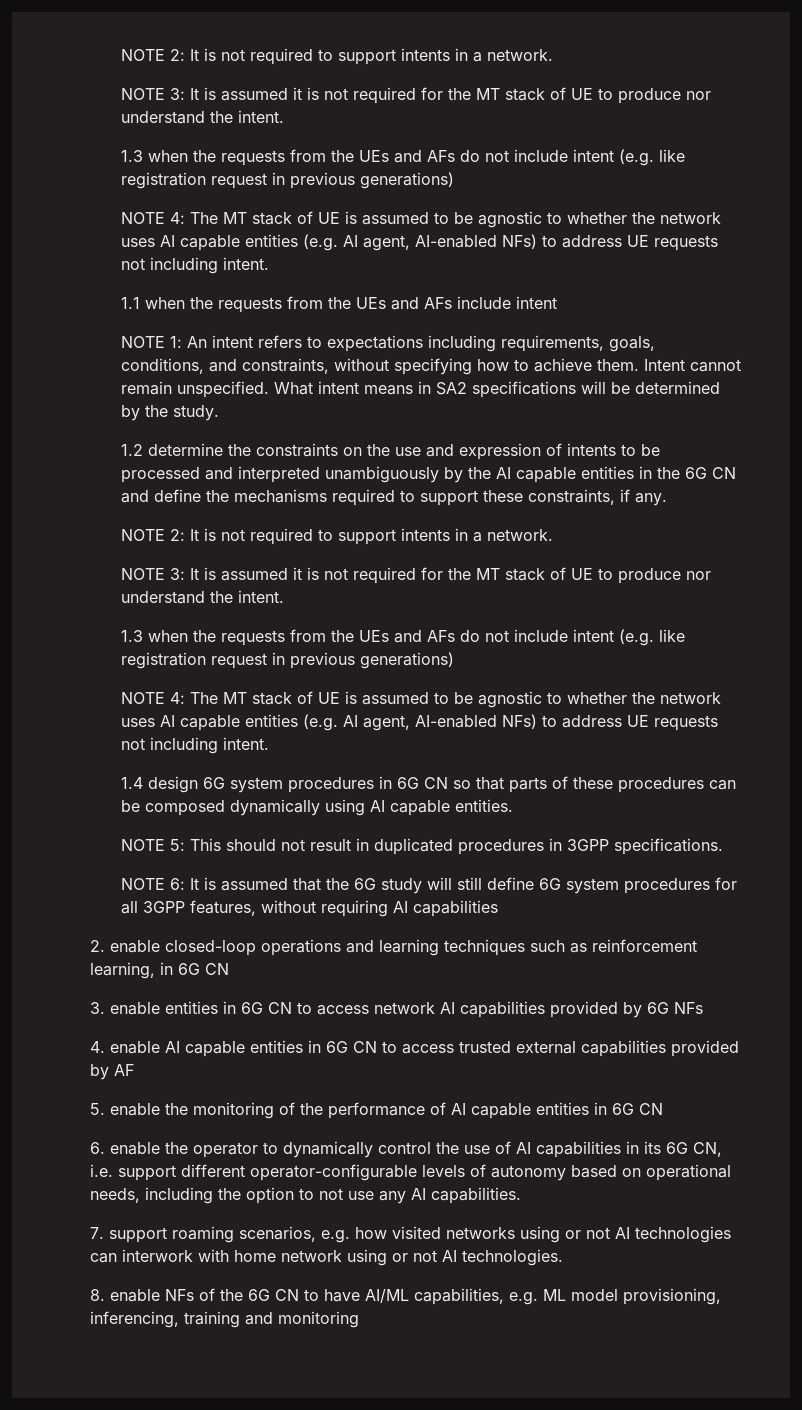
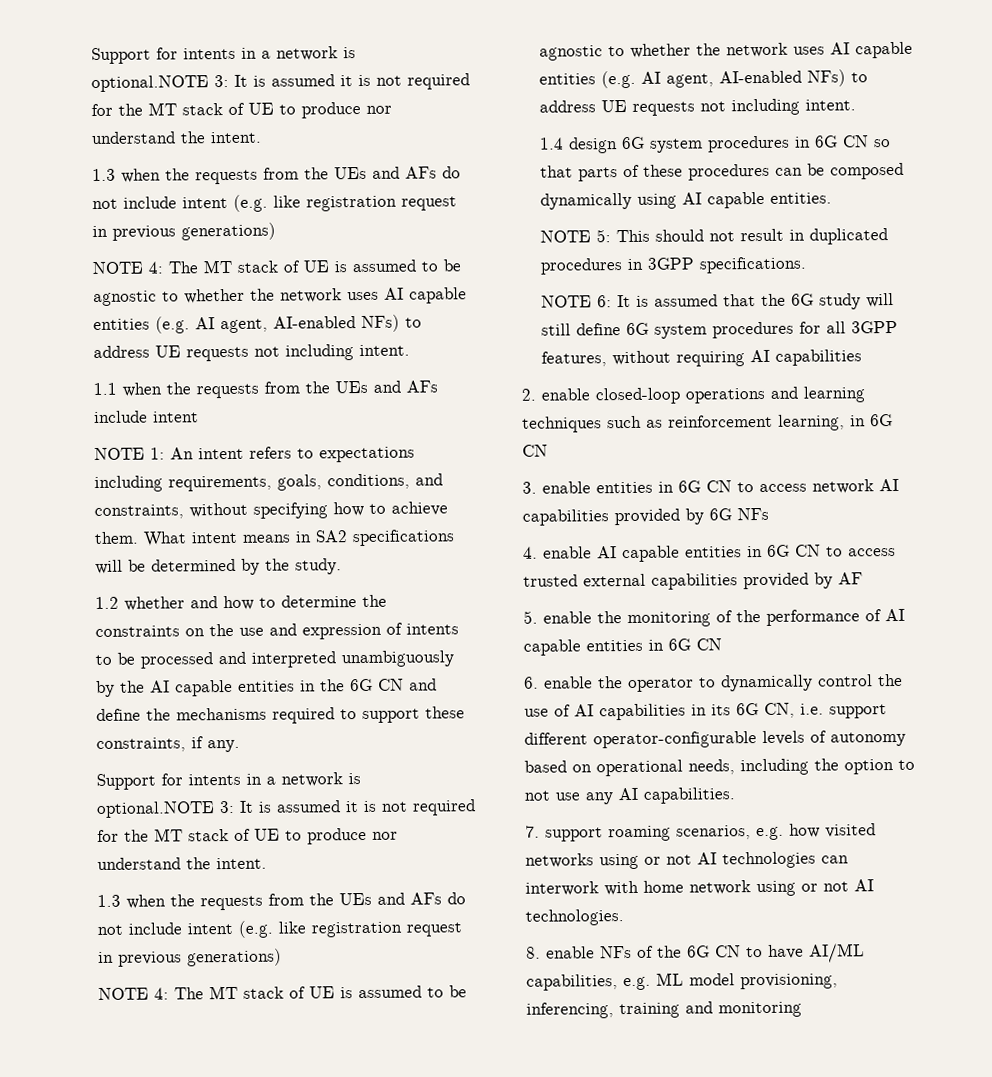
[120,48,553,65] [120,88,165,100] NOTE 2: It is not required to support intents in a network. // NOTE -> [90,46,356,65] [90,75,209,93] Support for intents in a network is optional.NOTE
[643,359,741,372] [120,381,269,398] Intent cannot remain unspecified. -> (139, 538) none
(143, 450) none -> [123,595,276,611] whether and how to
[120,528,553,545] [120,568,165,580] NOTE 2: It is not required to support intents in a network. // NOTE -> [95,772,361,791] [95,801,215,819] Support for intents in a network is optional.NOTE

